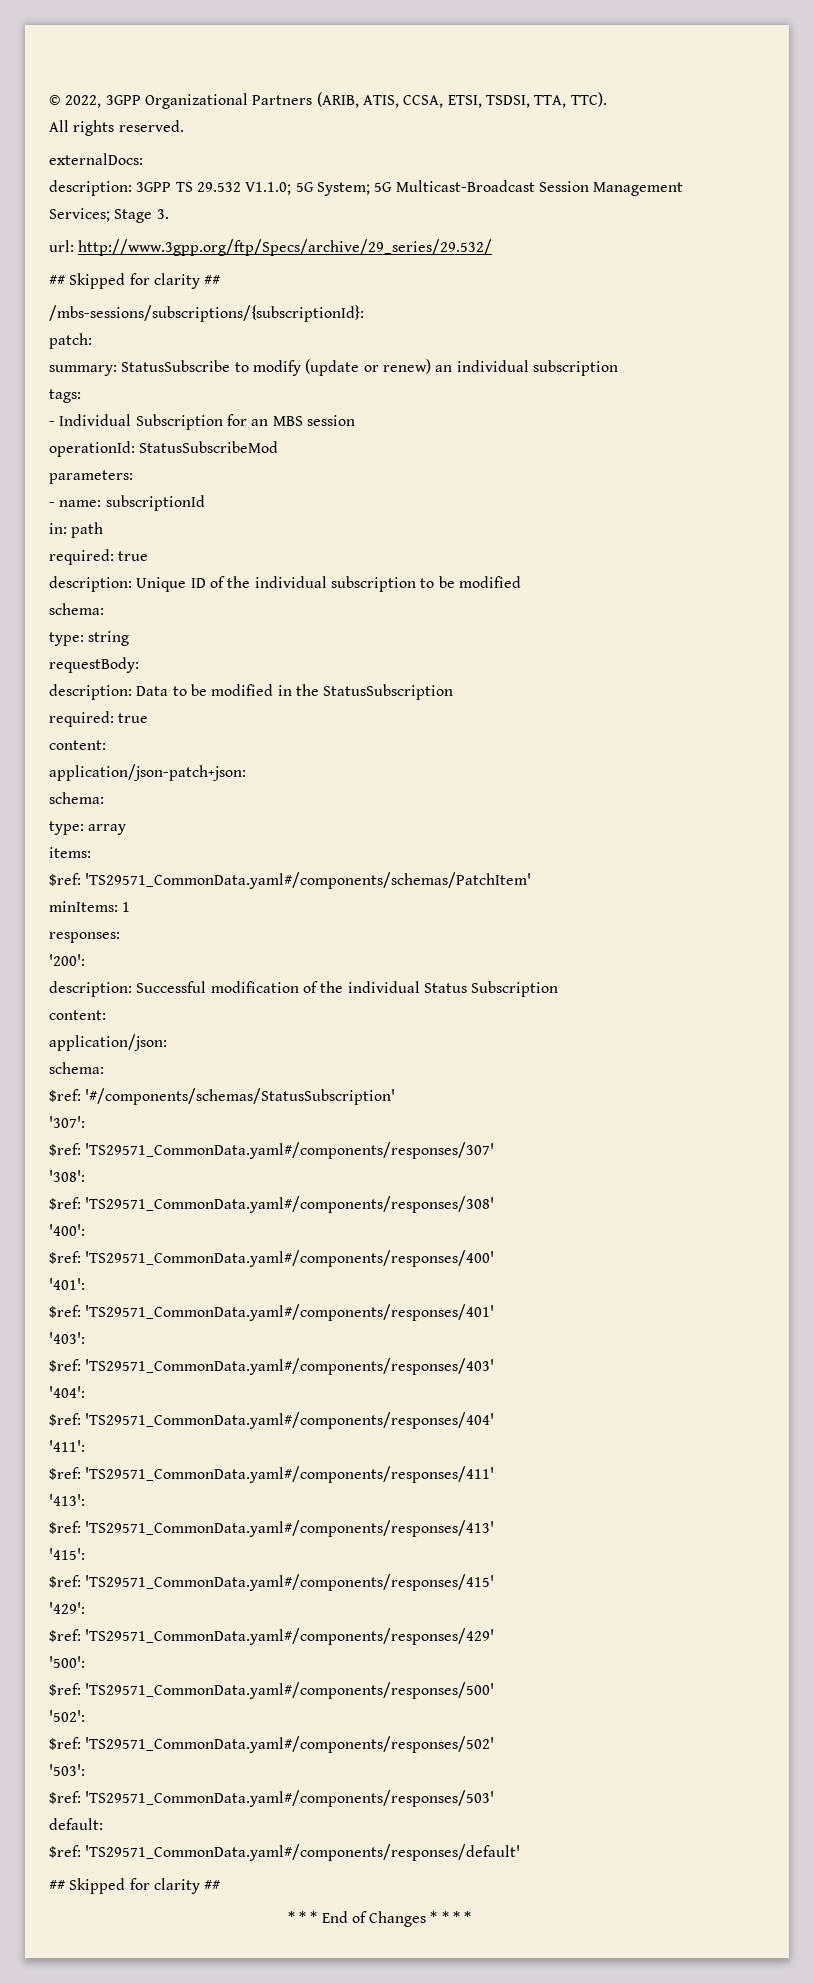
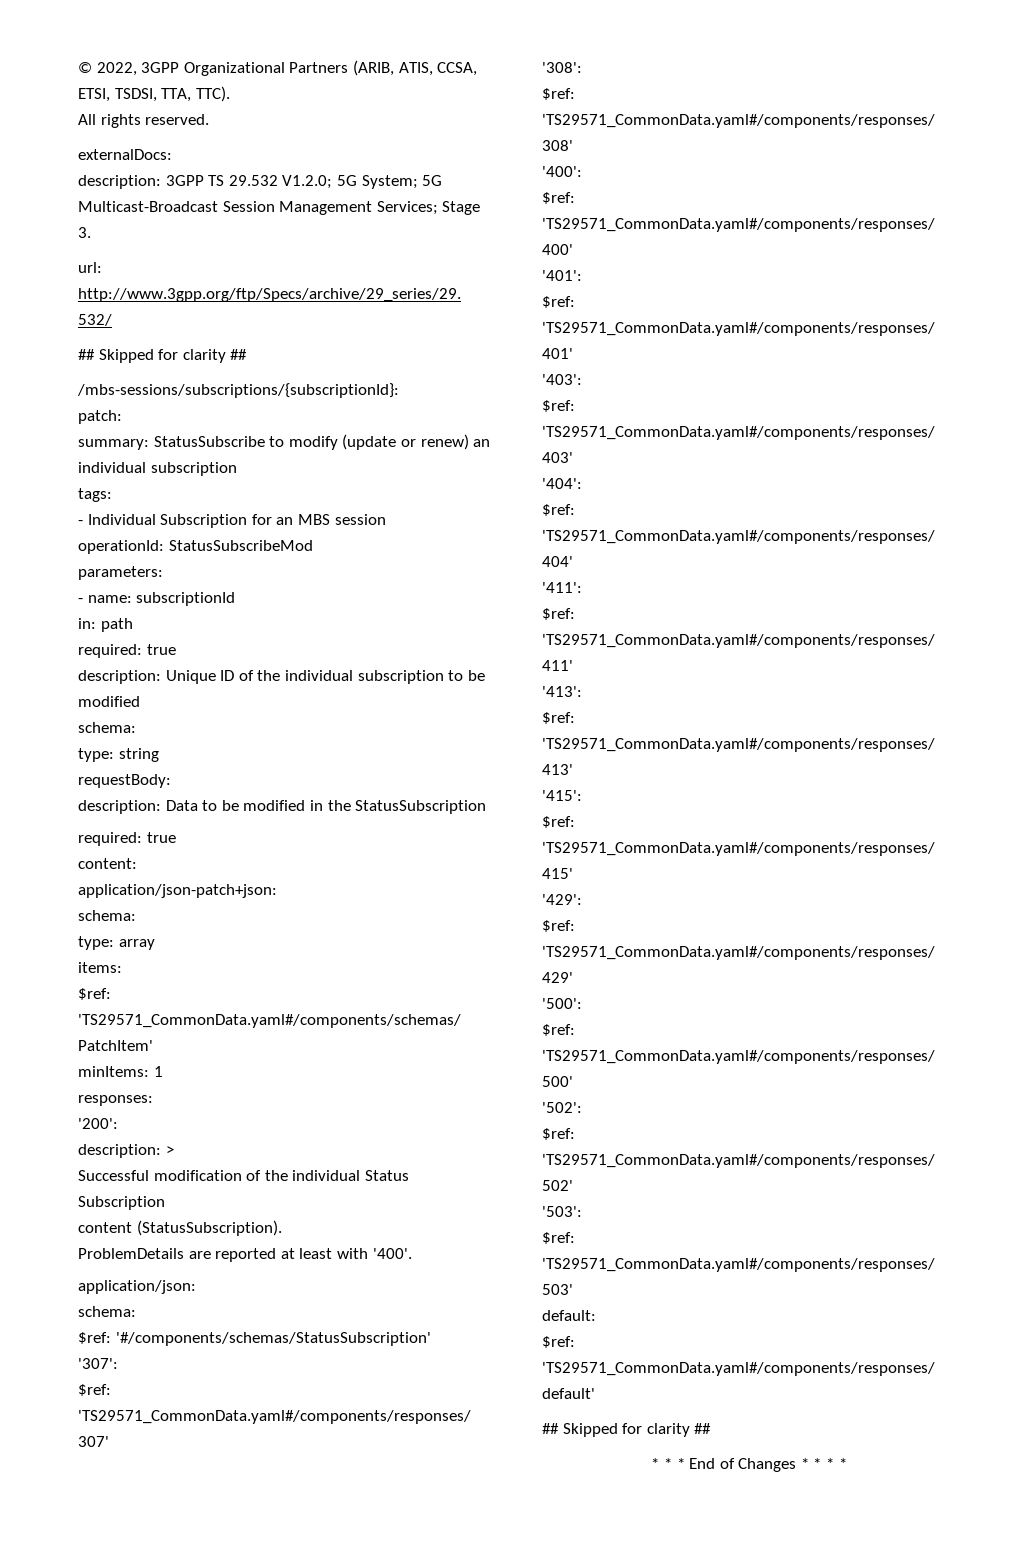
[245,182,292,195] V1.1.0; -> [282,175,333,189] V1.2.0;
(132, 989) none -> [165,1146,174,1155] > //
[49,1010,106,1020] content: -> [78,1220,282,1236] [78,1248,412,1262] content (StatusSubscription). // ProblemDetails are reported at least with '400'.

